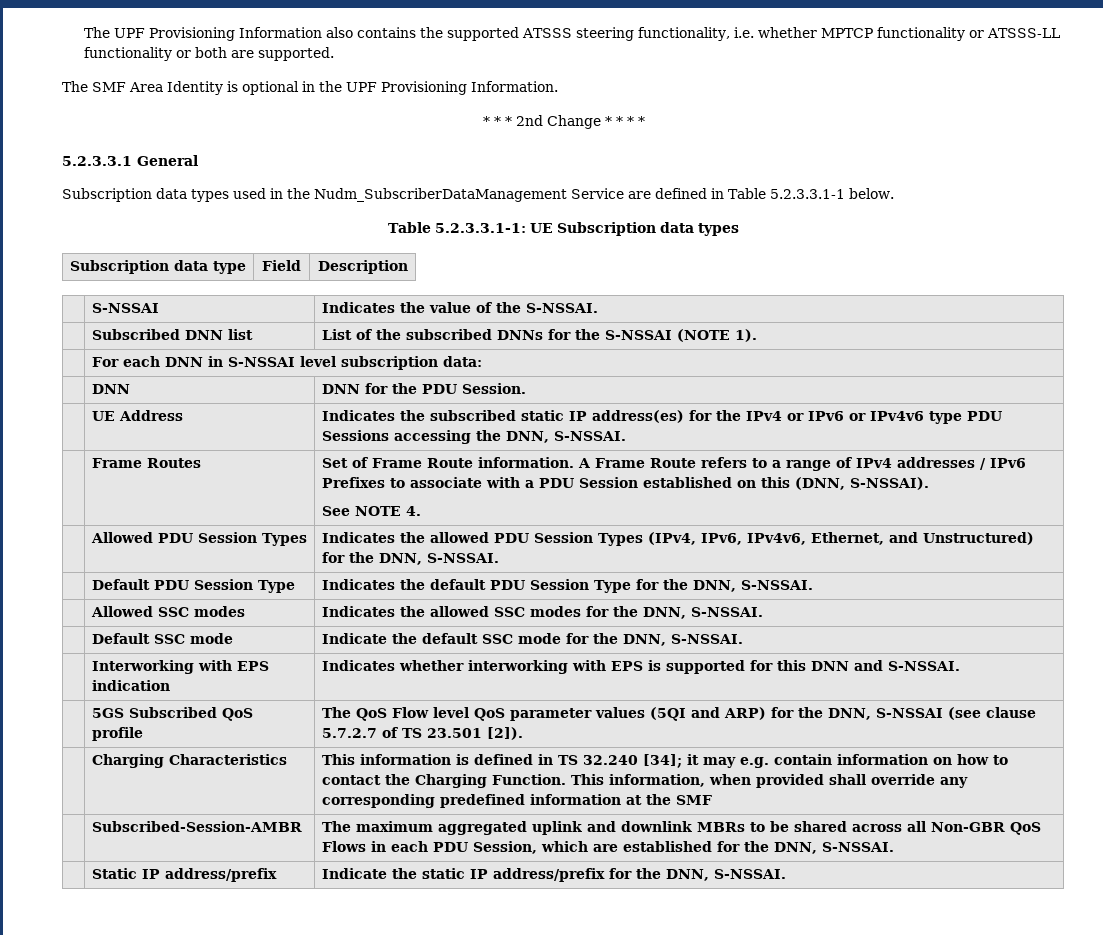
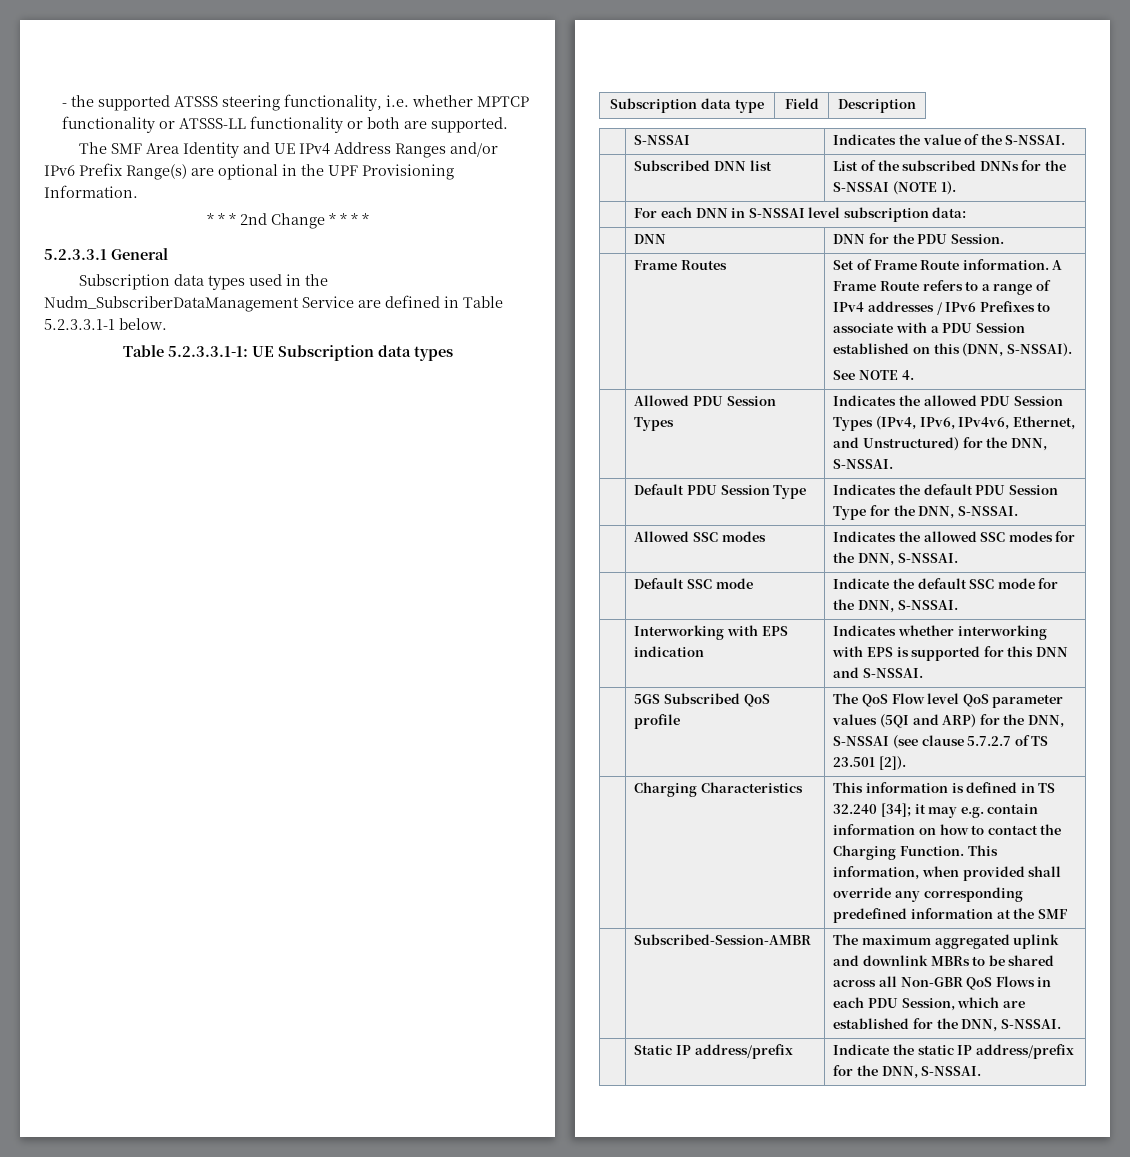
[84,27,417,41] The UPF Provisioning Information also contains -> [62,103,68,107] -
[227,81,238,92] is -> [242,142,498,158] [44,163,214,180] and UE IPv4 Address Ranges and/or IPv6 Prefix Range(s) are
[91,410,183,421] [321,410,1002,424] [321,430,626,444] // | UE Address | Indicates the subscribed static IP address(es) for the IPv4 or IPv6 or IPv4v6 type PDU Sessions accessing the DNN, S-NSSAI. -> (1004, 239) none

